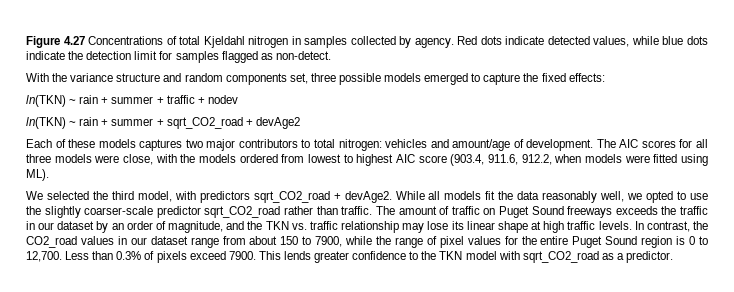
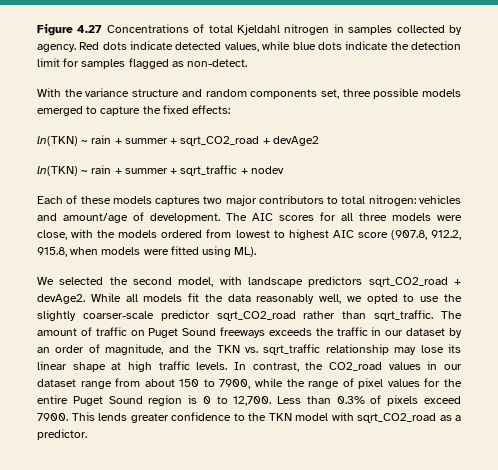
[166,95,238,104] [26,117,300,129] traffic + nodev // ln(TKN) ~ rain + summer + sqrt_CO2_road + devAge2 -> [180,136,319,146] [37,165,284,176] sqrt_CO2_road + devAge2 // ln(TKN) ~ rain + summer + sqrt_traffic + nodev
[450,154,552,166] (903.4, 911.6, 912.2, -> [390,230,461,240] [37,247,67,257] (907.8, 912.2, 915.8,
[111,191,134,200] third -> [133,277,172,285] second
(196, 195) none -> [248,277,303,287] landscape
[341,206,373,215] traffic. -> [374,310,434,321] sqrt_traffic.
[309,221,338,230] traffic -> [263,344,321,355] sqrt_traffic

